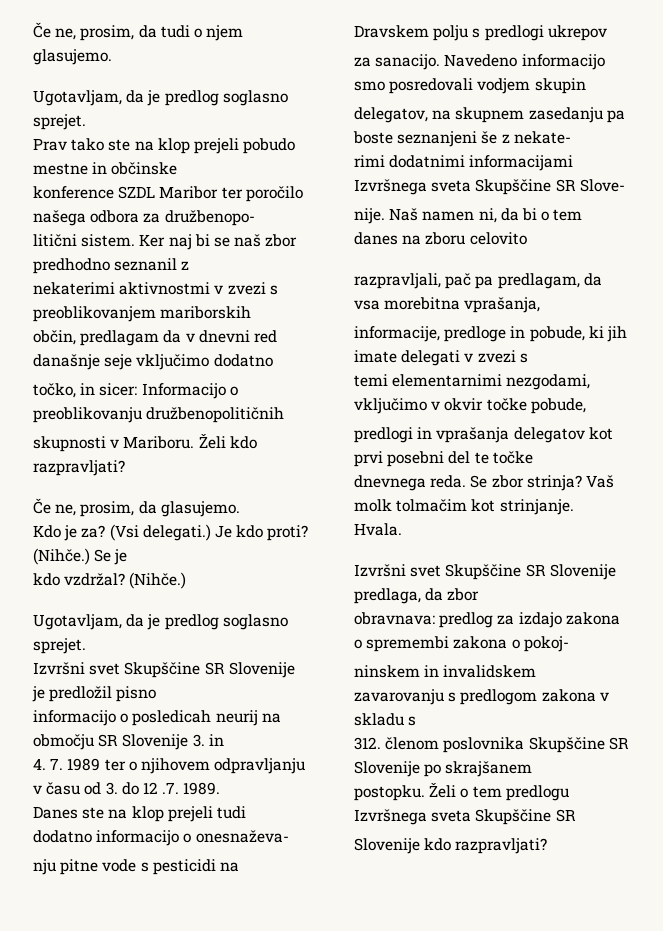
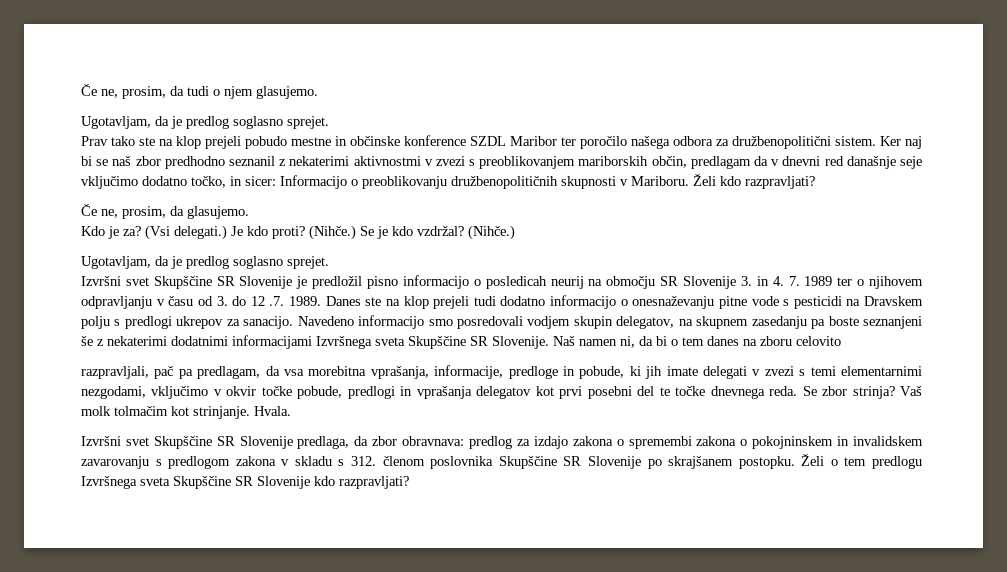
(178, 168) // -> (400, 141) none
[164,210,255,226] [33,234,77,247] družbenopo- // litični -> [732,136,831,149] družbenopolitični
(190, 265) // -> (287, 162) none
(252, 312) // -> (649, 161) none
(273, 360) // -> (187, 181) none
(285, 415) // -> (558, 182) none
(128, 557) // -> (388, 232) none
(157, 694) // -> (399, 282) none
(224, 740) // -> (769, 281) none
(221, 788) // -> (321, 301) none
[195,830,289,843] [33,859,56,875] onesnaževa- // nju -> [632,296,715,309] onesnaževanju
(607, 33) // -> (224, 322) none
(586, 86) // -> (613, 322) none
[513,131,571,144] [354,155,385,167] nekate- // rimi -> [107,336,167,346] nekaterimi
[579,179,625,192] [354,208,385,224] Slove- // nije. -> [492,336,549,349] Slovenije.
(541, 305) // -> (429, 372) none
(528, 358) // -> (806, 372) none
(586, 406) // -> (343, 392) none
(533, 457) // -> (706, 391) none
(574, 507) // -> (250, 412) none
(480, 594) // -> (398, 441) none
[523,636,569,652] [354,665,420,678] pokoj- // ninskem -> [752,436,834,449] pokojninskem
(417, 721) // -> (345, 462) none
(533, 769) // -> (734, 462) none
(576, 815) // -> (253, 481) none

